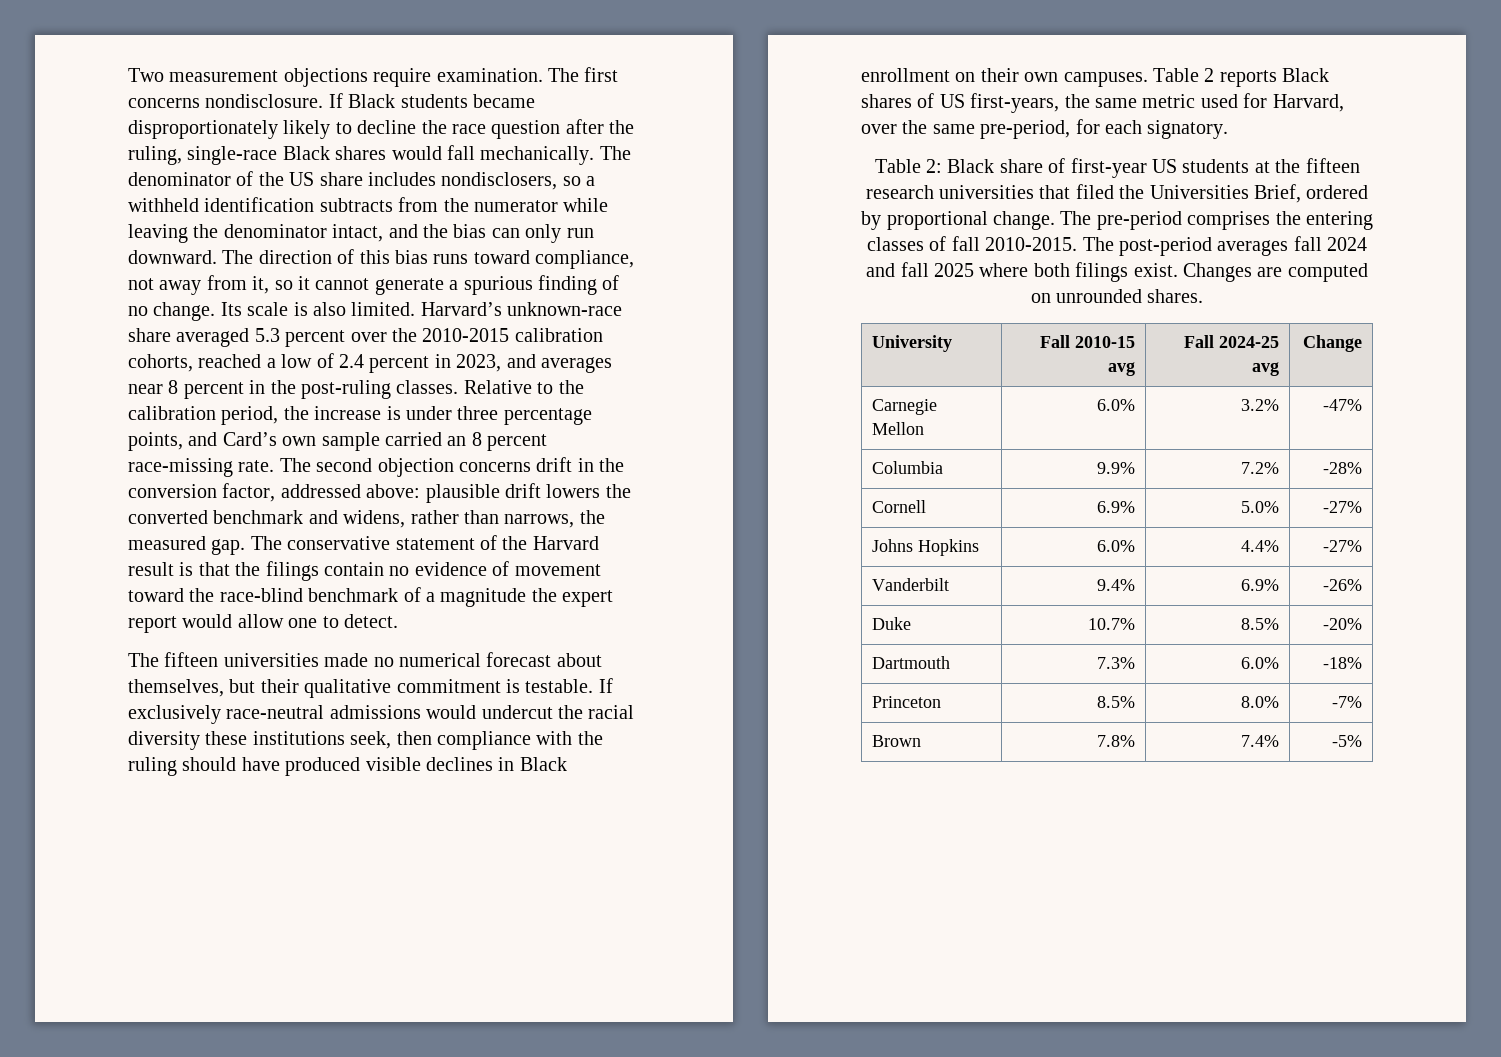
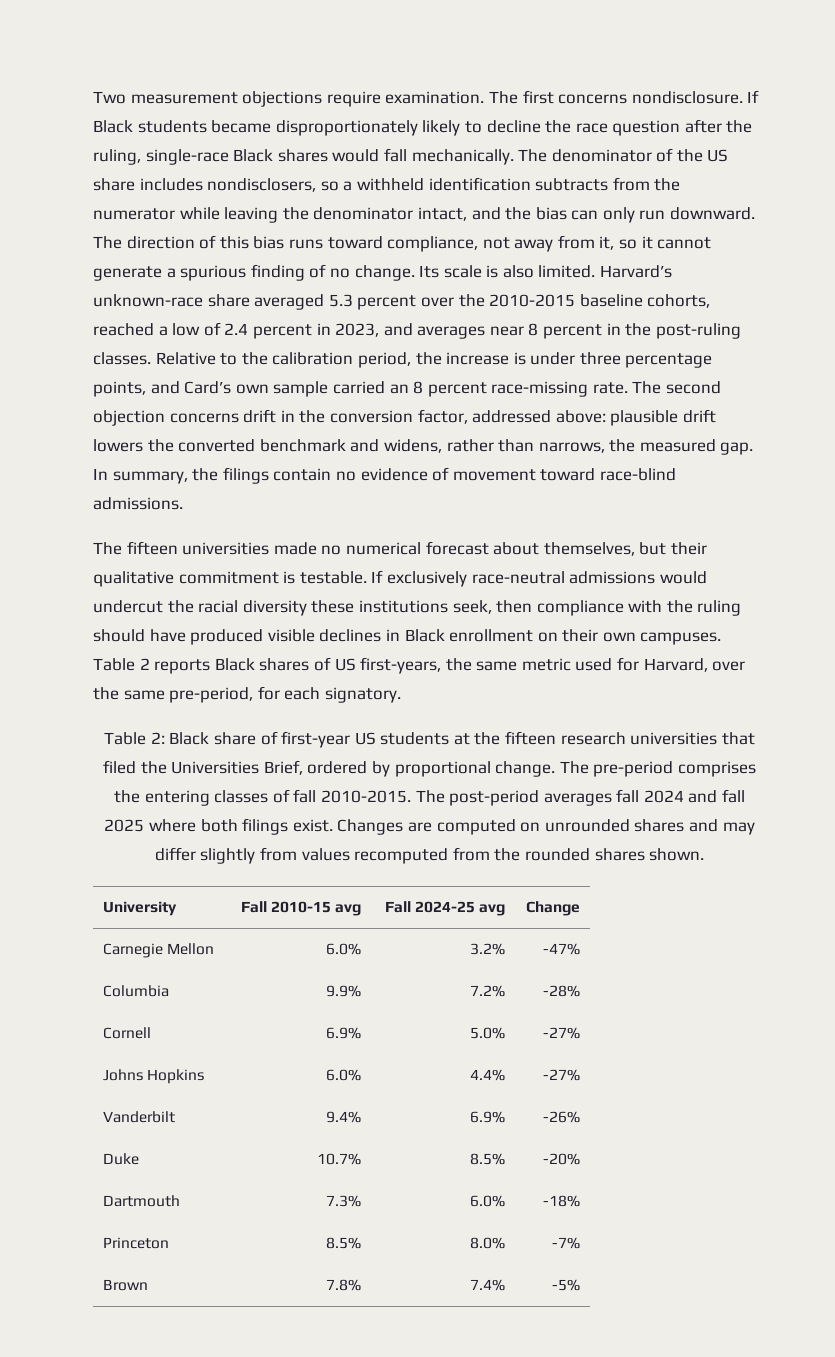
[514,328,603,342] calibration -> [579,294,643,307] baseline
[250,535,599,550] [128,562,230,576] The conservative statement of the Harvard result is that -> [93,468,188,484] In summary,
[189,587,614,607] [128,614,398,633] the race-blind benchmark of a magnitude the expert report would allow one to detect. -> [599,468,676,481] [93,497,183,510] race-blind admissions.
[1147,289,1204,303] shares. -> [634,819,755,835] [154,847,705,864] shares and may differ slightly from values recomputed from the rounded shares shown.

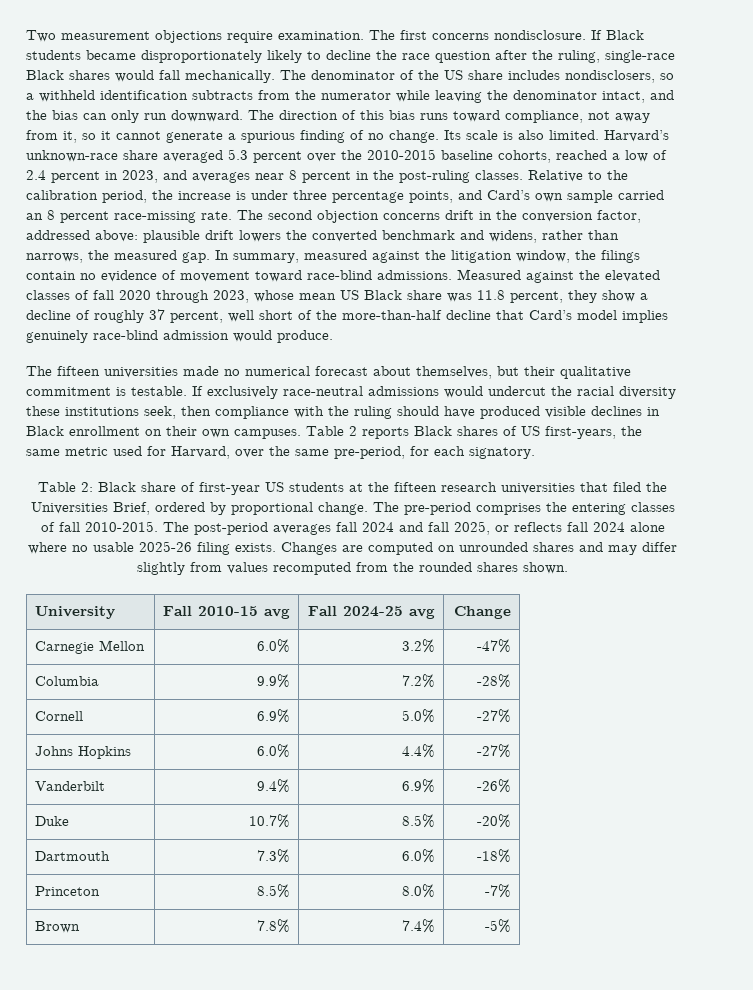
(188, 477) none -> [304,250,570,263] measured against the litigation window,
(183, 503) none -> [457,269,660,283] [26,290,648,303] [26,309,668,323] [26,330,333,343] Measured against the elevated classes of fall 2020 through 2023, whose mean US Black share was 11.8 percent, they show a decline of roughly 37 percent, well short of the more-than-half decline that Card’s model implies genuinely race-blind admission would produce.
[104,818,333,835] 2025 where both filings exist. -> [453,521,665,535] [28,541,276,555] 2025, or reflects fall 2024 alone where no usable 2025-26 filing exists.

